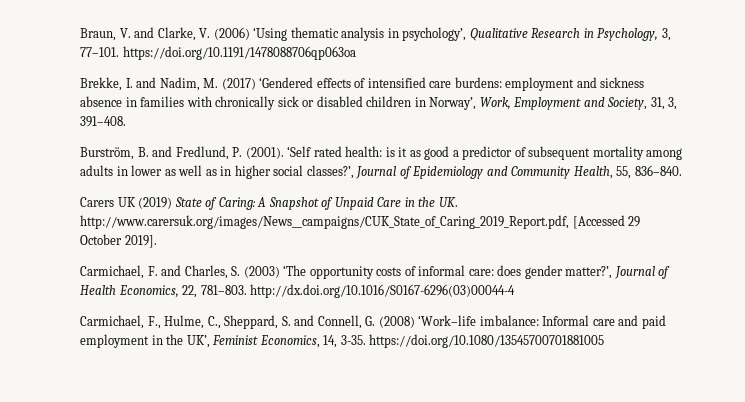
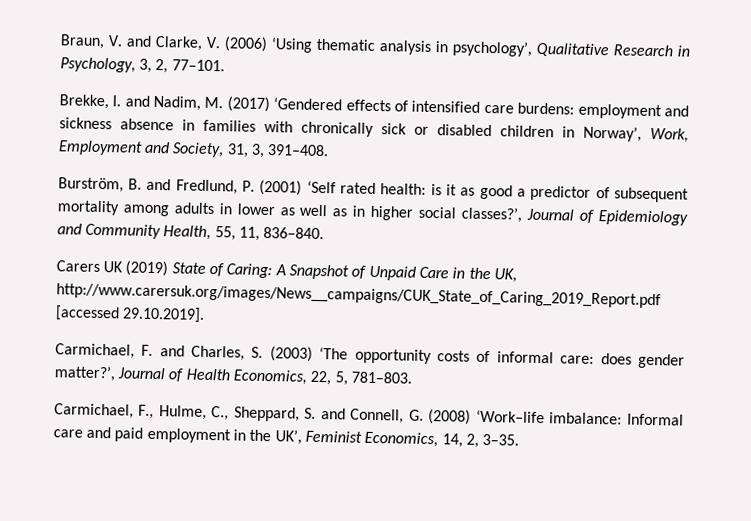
(671, 34) none -> [155,58,169,74] 2,
[122,46,356,60] https://doi.org/10.1191/1478088706qp063oa -> (225, 65) none
[245,147,284,159] (2001). -> [259,179,303,196] (2001)
(632, 172) none -> [239,226,261,241] 11,
[438,197,458,207] [80,215,641,229] [80,234,157,248] UK. http://www.carersuk.org/images/News__campaigns/CUK_State_of_Caring_2019_Report.pdf, [Accessed 29 October 2019]. -> [493,268,517,283] [55,283,661,309] [54,305,206,323] UK, http://www.carersuk.org/images/News__campaigns/CUK_State_of_Caring_2019_Report.pdf [accessed 29.10.2019].
(198, 291) none -> [334,371,348,386] 5,
[250,284,516,298] http://dx.doi.org/10.1016/S0167-6296(03)00044-4 -> (413, 377) none
[340,334,605,348] 3-35. https://doi.org/10.1080/13545700701881005 -> [465,433,520,448] 2, 3–35.

